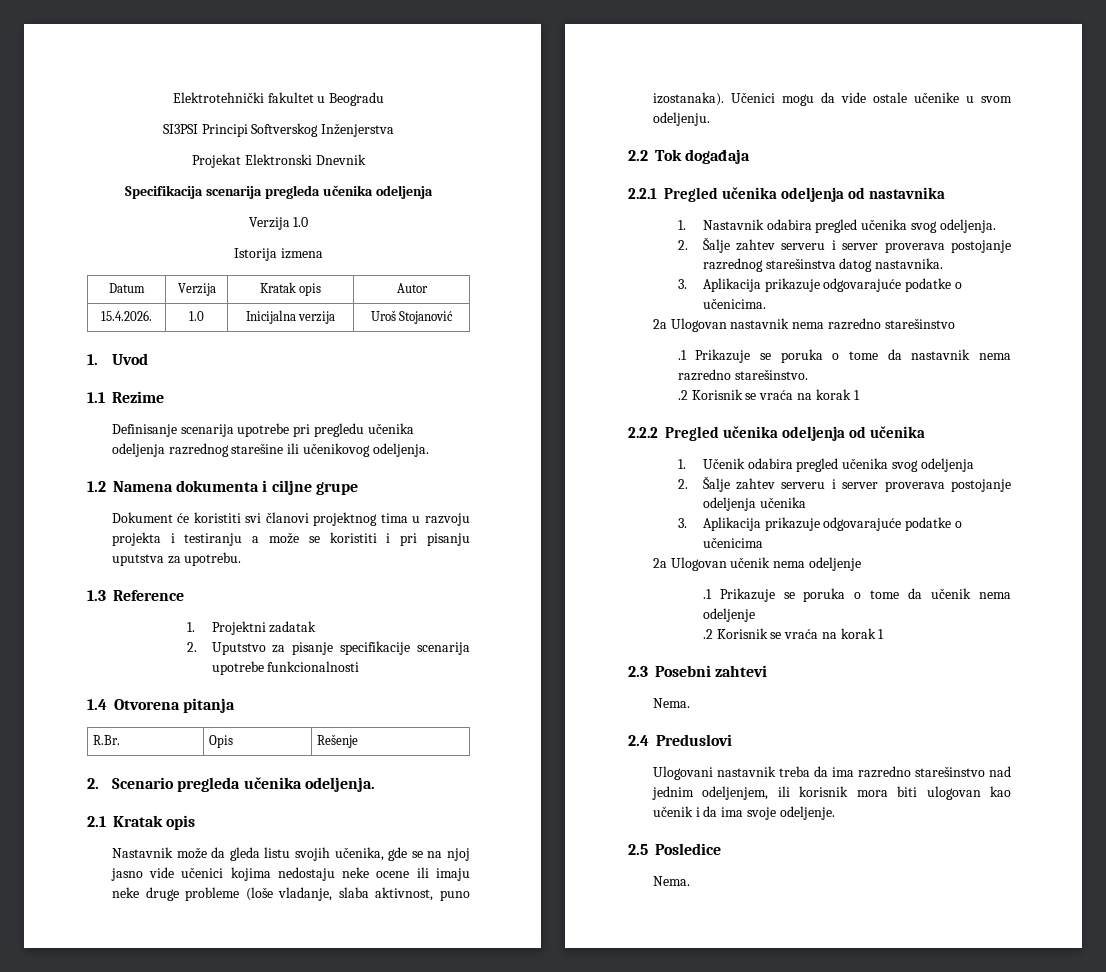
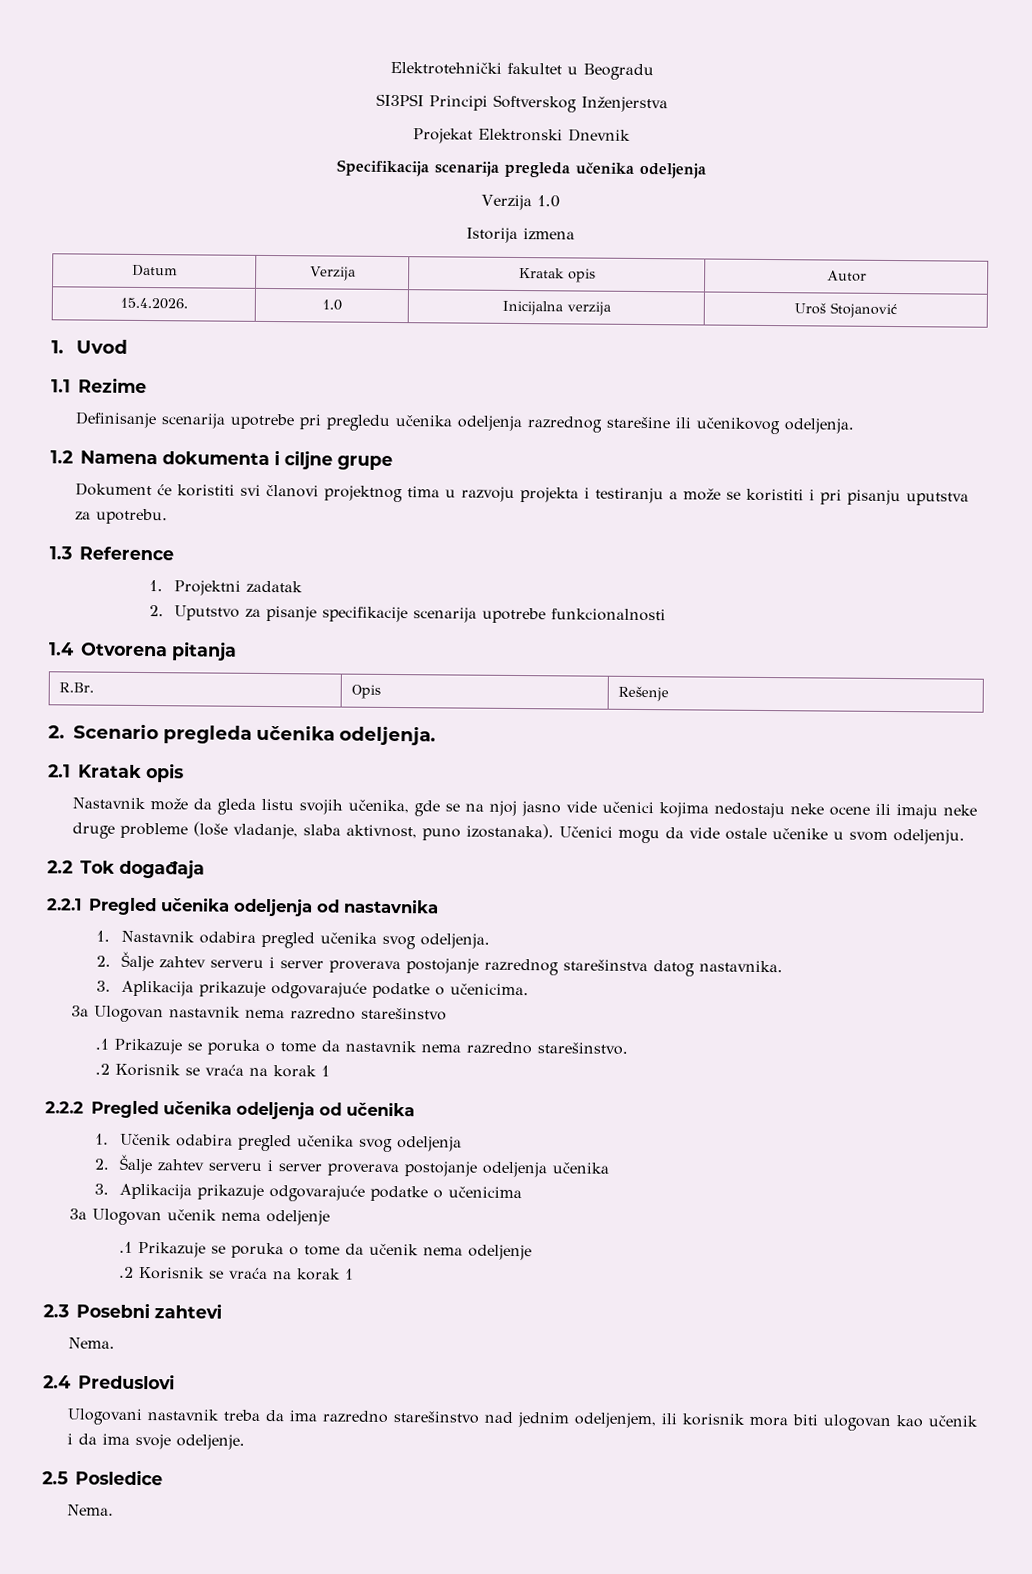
[652,319,667,329] 2a -> [71,1005,90,1017] 3a
[652,558,667,568] 2a -> [69,1208,88,1220] 3a

